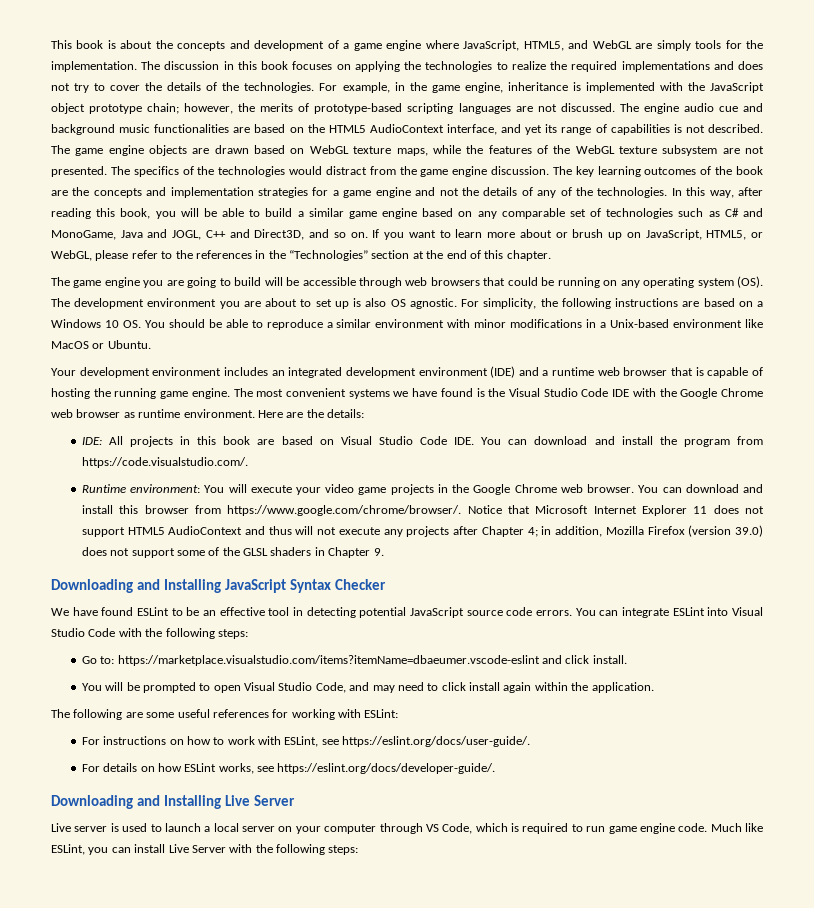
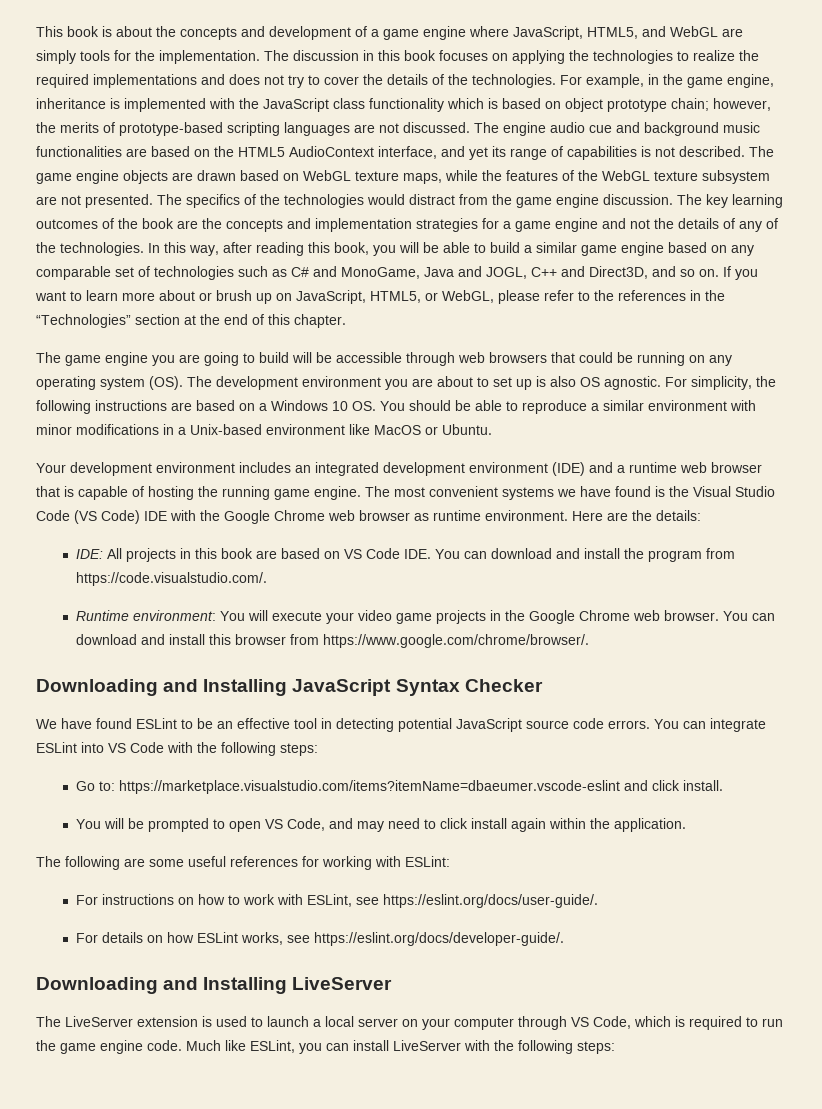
(764, 87) none -> [333,98,561,112] class functionality which is based on
(609, 392) none -> [74,510,140,524] (VS Code)
[340,436,413,445] Visual Studio -> [343,549,362,559] VS
[467,505,764,516] [81,525,763,537] [81,547,384,558] Notice that Microsoft Internet Explorer 11 does not support HTML5 AudioContext and thus will not execute any projects after Chapter 4; in addition, Mozilla Firefox (version 39.0) does not support some of the GLSL shaders in Chapter 9. -> (589, 641) none
[731,607,763,616] [51,628,85,637] Visual Studio -> [108,743,126,753] VS
[244,682,313,691] Visual Studio -> [264,819,283,829] VS
[224,795,295,806] [51,823,108,832] Live Server // Live server -> [292,977,393,990] [36,1016,198,1027] LiveServer // The LiveServer extension
(606, 829) none -> [36,1040,56,1051] the
[168,844,226,853] Live Server -> [393,1040,461,1051] LiveServer

